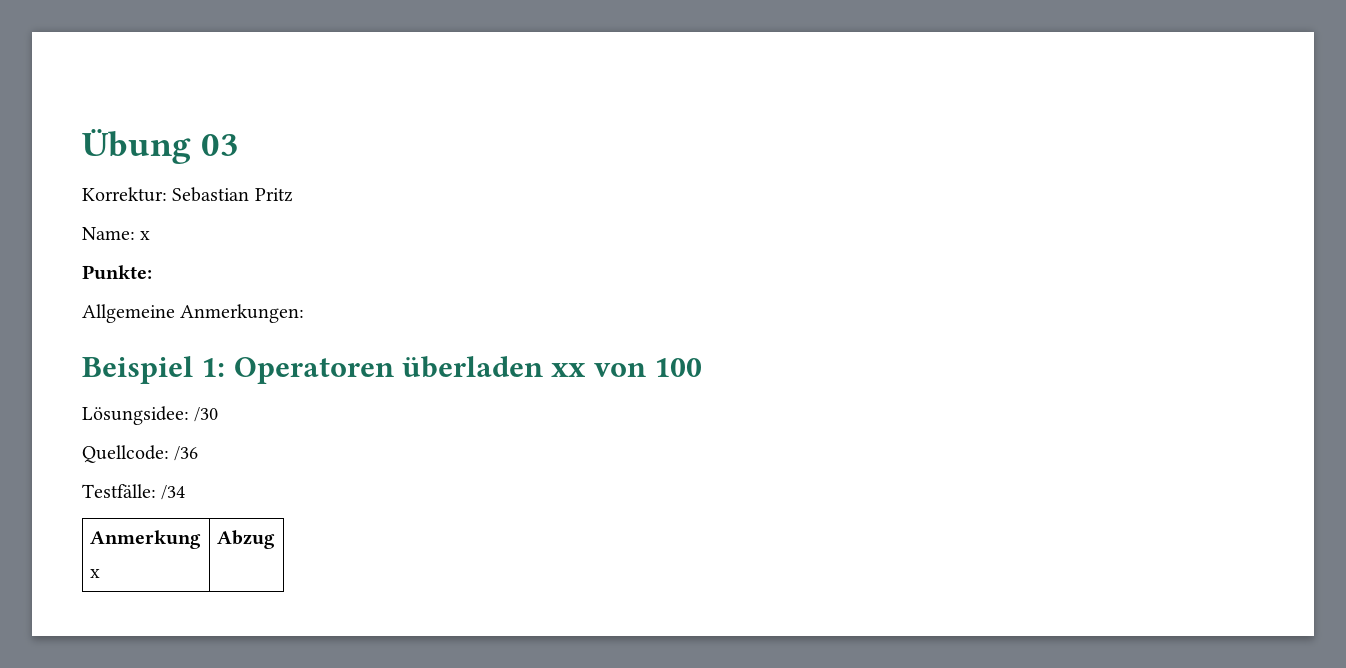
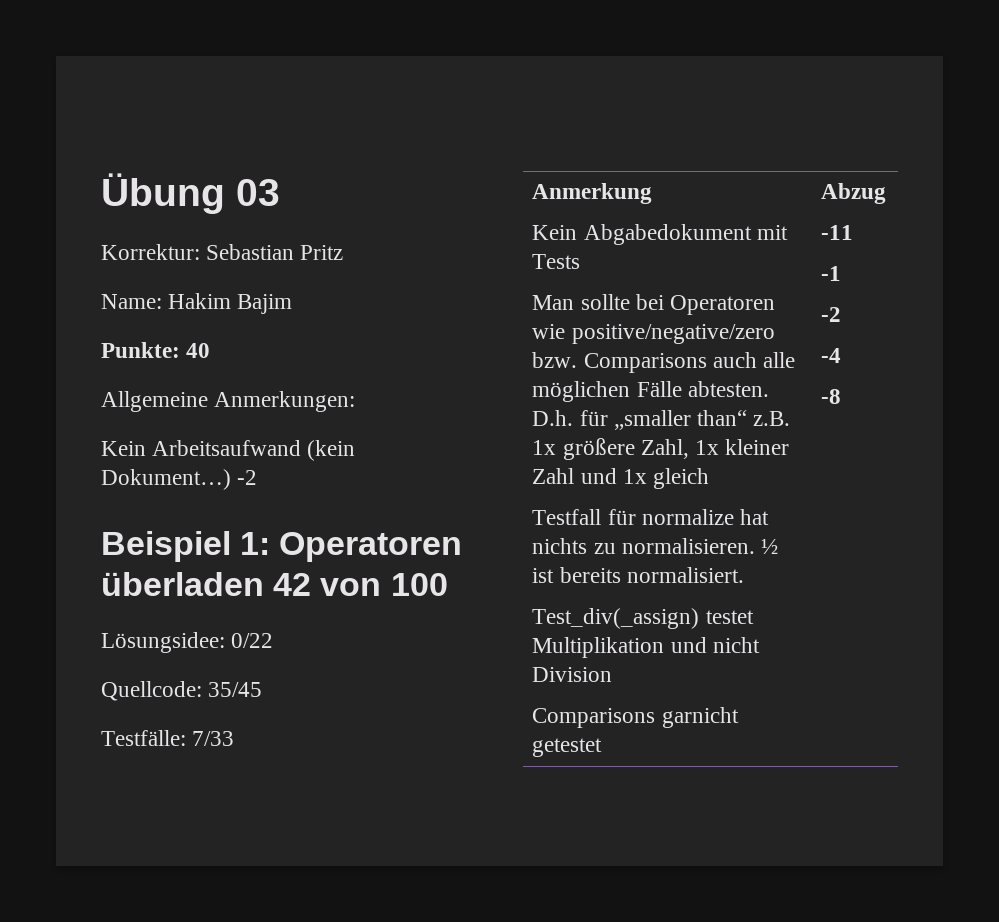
[140,231,151,240] x -> [168,293,293,314] Hakim Bajim
(152, 272) none -> [186,343,211,358] 40
(305, 313) none -> [101,440,356,461] [101,469,258,490] // Kein Arbeitsaufwand (kein Dokument…) -2
[551,363,587,377] xx -> [273,573,312,596] 42
[194,407,219,422] /30 -> [231,633,274,648] 0/22
[174,446,199,461] /36 -> [208,682,263,697] 35/45
[161,485,186,500] /34 -> [192,731,235,746] 7/33
[90,569,101,578] [217,530,276,549] x | Abzug -> [532,224,788,245] [532,254,581,269] [532,294,776,315] [532,324,775,344] [532,352,796,373] [532,381,769,402] [532,410,791,430] [532,438,790,460] [532,468,710,489] [532,509,770,525] [532,538,779,554] [532,567,744,583] [532,608,754,629] [532,637,760,658] [532,667,613,682] [532,707,739,728] [532,738,603,757] [821,183,887,204] [821,225,854,240] [821,266,842,281] [821,307,842,322] [821,348,842,363] [821,389,842,404] Kein Abgabedokument mit Tests // Man sollte bei Operatoren wie positive/negative/zero bzw. Comparisons auch alle möglichen Fälle abtesten. D.h. für „smaller than“ z.B. 1x größere Zahl, 1x kleiner Zahl und 1x gleich // Testfall für normalize hat nichts zu normalisieren. ½ ist bereits normalisiert. // Test_div(_assign) testet Multiplikation und nicht Division // Comparisons garnicht getestet | Abzug // -11 // -1 // -2 // -4 // -8

